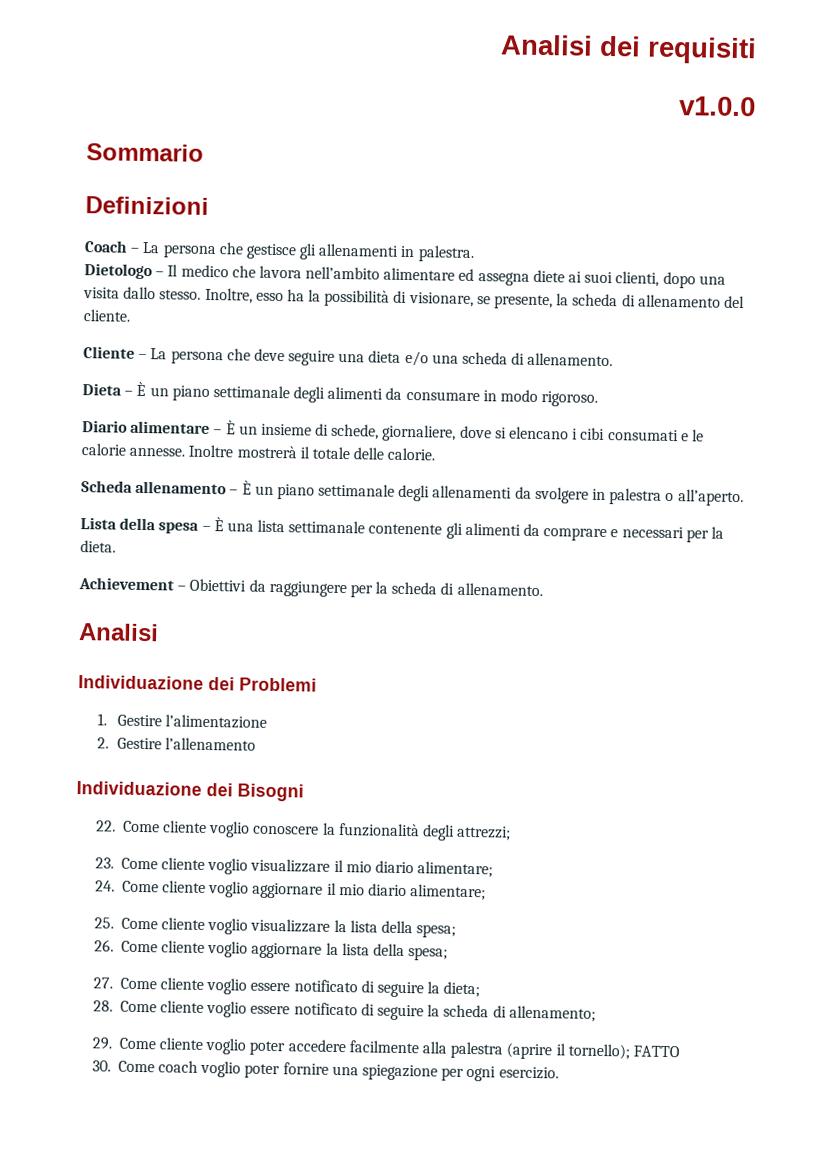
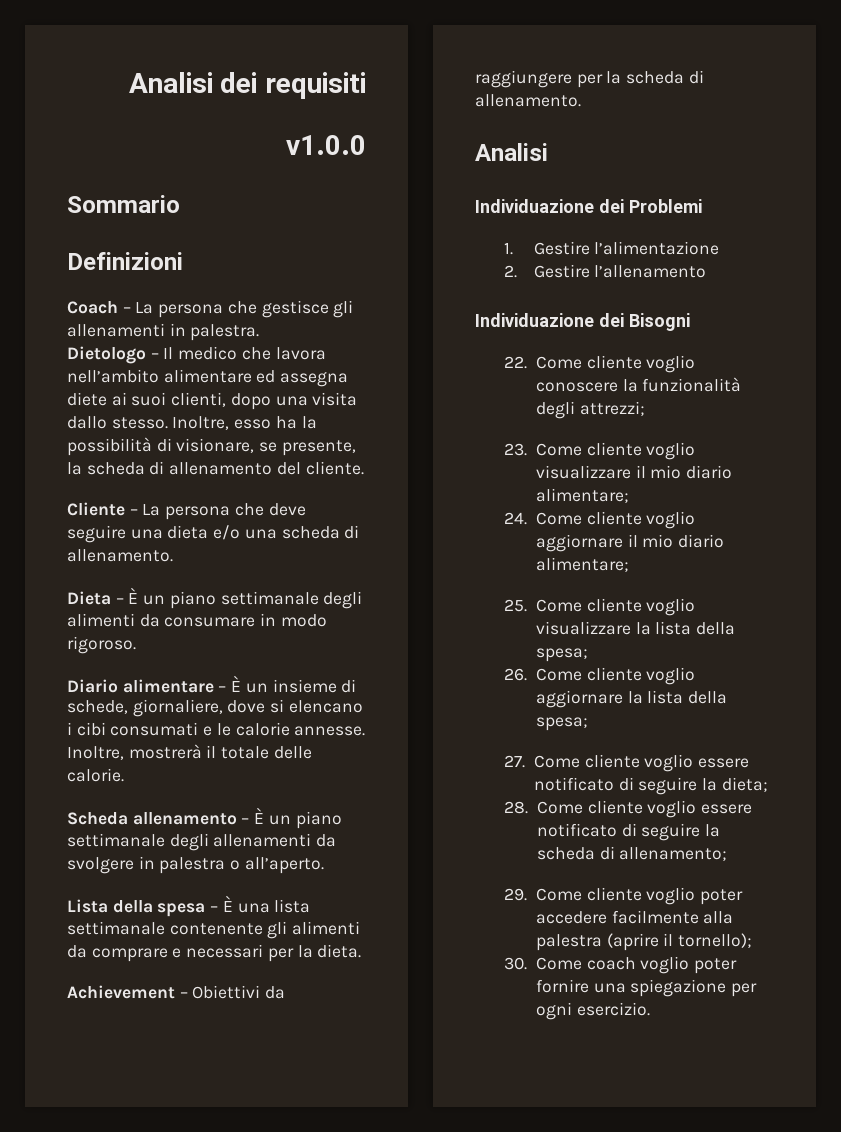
[188,444,234,458] Inoltre -> [67,746,124,760] Inoltre,
[632,1045,680,1058] FATTO -> (753, 940) none

